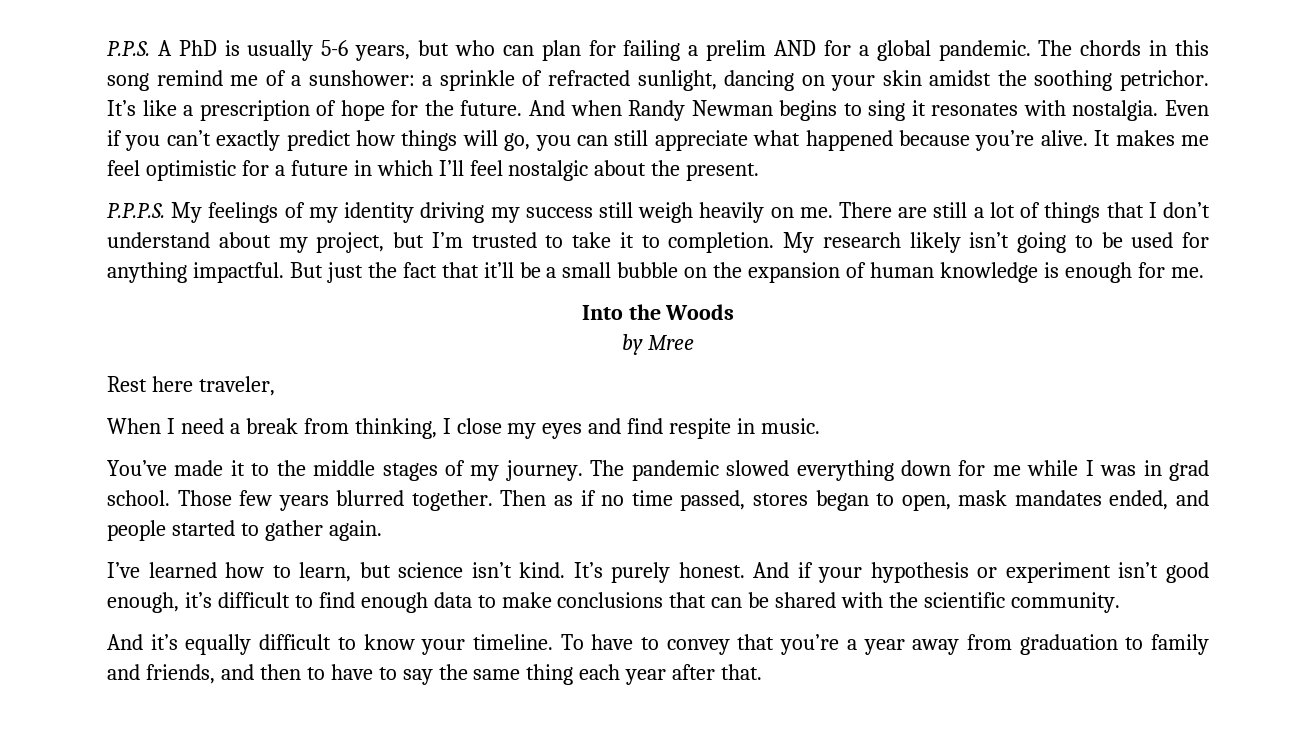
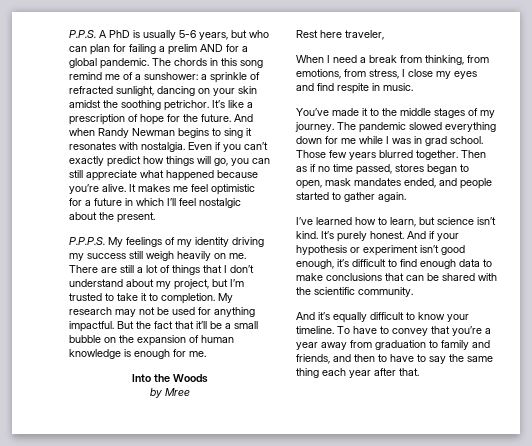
[909,232,1093,253] likely isn’t going to -> [115,307,155,317] may not
[326,262,363,283] just -> (134, 325) none
(437, 428) none -> [467,55,489,63] [296,69,399,79] from emotions, from stress,

